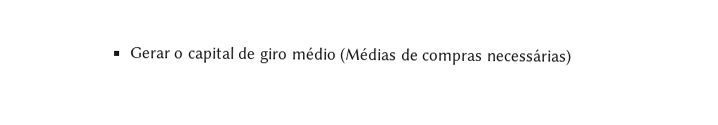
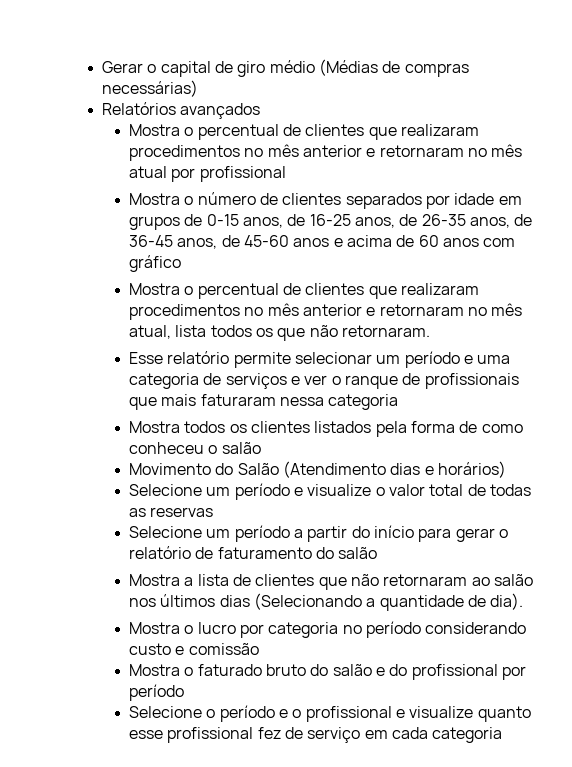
(572, 57) none -> [101,102,261,119] [129,124,480,140] [129,144,523,161] [129,166,286,182] [129,192,522,209] [129,214,533,230] [129,235,516,249] [129,255,182,272] [129,283,480,299] [129,303,523,320] [129,325,431,341] [129,351,511,368] [129,373,519,389] [129,394,399,410] [129,421,523,437] [129,442,261,454] [129,461,507,478] [129,483,532,500] [129,507,214,517] [129,525,509,542] [129,546,378,559] [129,574,534,590] [129,593,524,611] [129,621,527,638] [129,643,259,655] [129,664,527,680] [129,684,185,701] [129,705,531,722] [129,727,503,743] // Relatórios avançados // Mostra o percentual de clientes que realizaram procedimentos no mês anterior e retornaram no mês atual por profissional // Mostra o número de clientes separados por idade em grupos de 0-15 anos, de 16-25 anos, de 26-35 anos, de 36-45 anos, de 45-60 anos e acima de 60 anos com gráfico // Mostra o percentual de clientes que realizaram procedimentos no mês anterior e retornaram no mês atual, lista todos os que não retornaram. // Esse relatório permite selecionar um período e uma categoria de serviços e ver o ranque de profissionais que mais faturaram nessa categoria // Mostra todos os clientes listados pela forma de como conheceu o salão // Movimento do Salão (Atendimento dias e horários) // Selecione um período e visualize o valor total de todas as reservas // Selecione um período a partir do início para gerar o relatório de faturamento do salão // Mostra a lista de clientes que não retornaram ao salão nos últimos dias (Selecionando a quantidade de dia). // Mostra o lucro por categoria no período considerando custo e comissão // Mostra o faturado bruto do salão e do profissional por período // Selecione o período e o profissional e visualize quanto esse profissional fez de serviço em cada categoria

